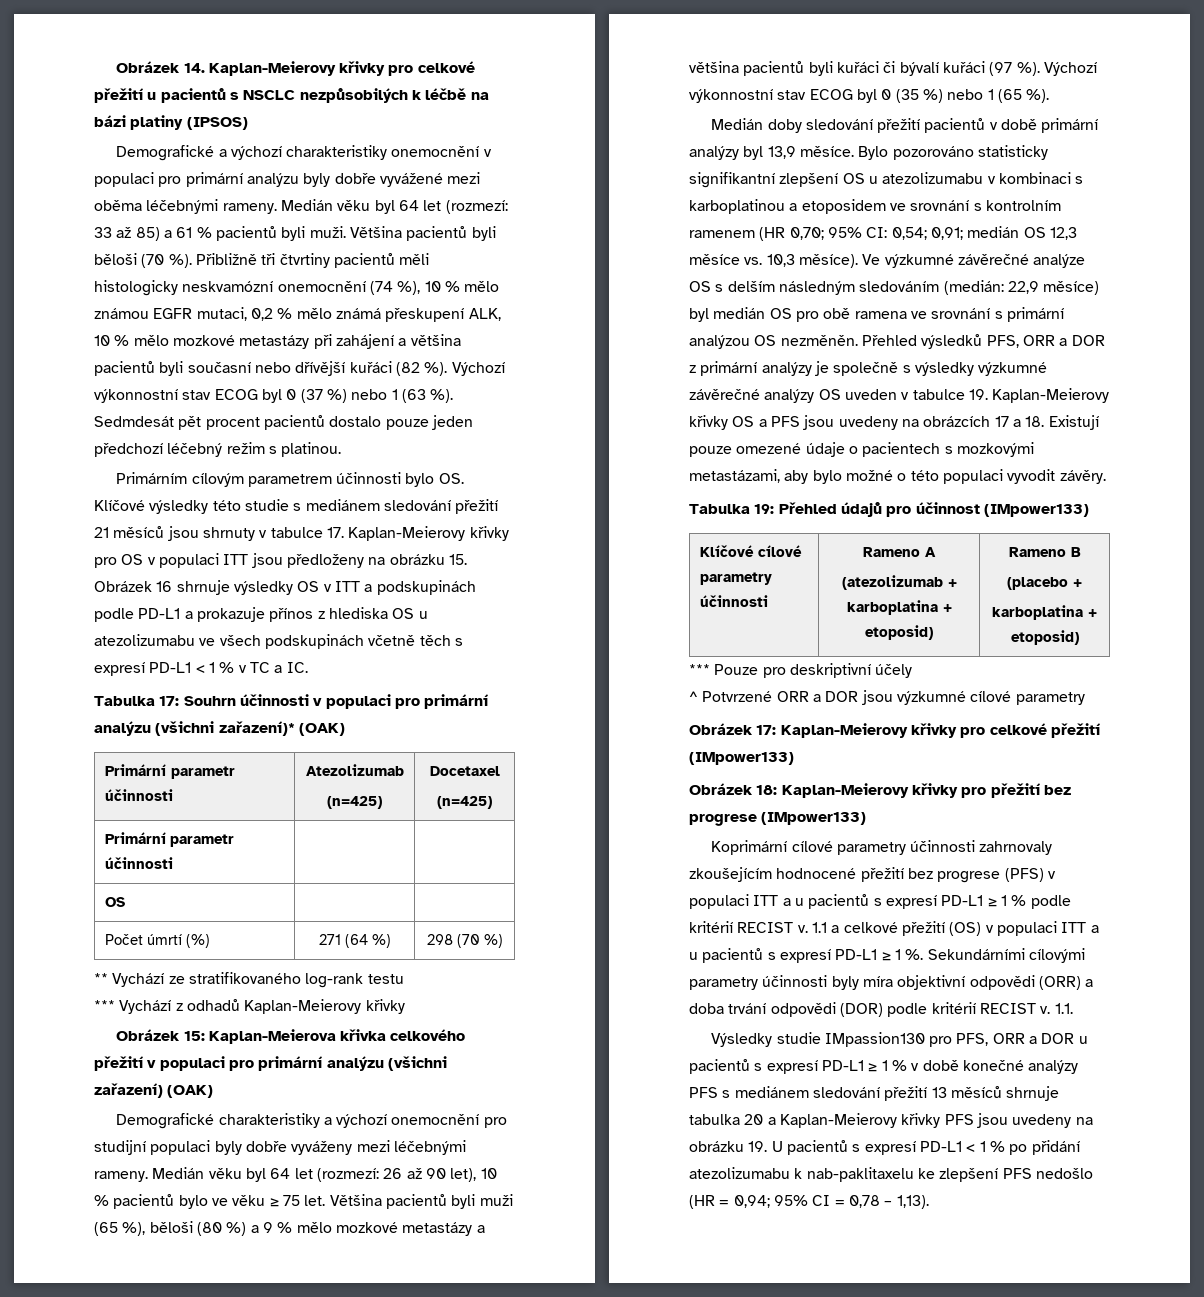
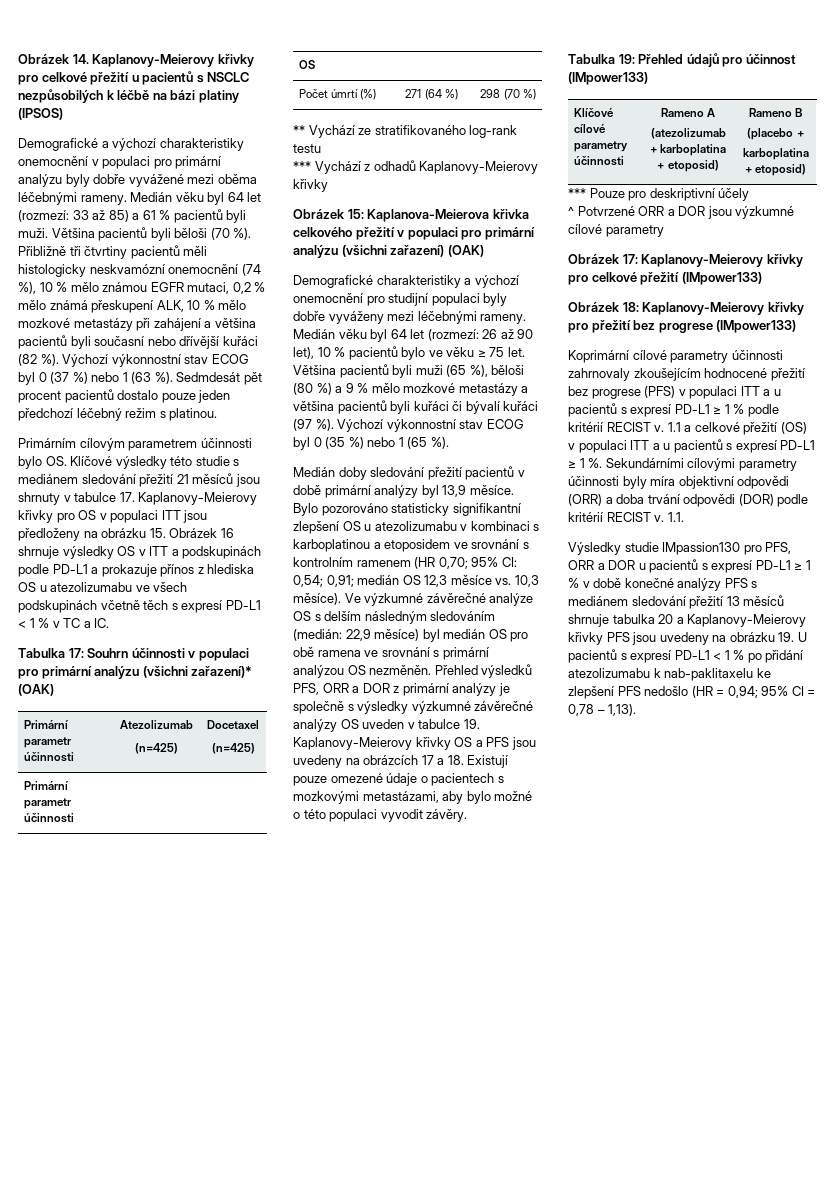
[208,61,336,76] Kaplan-Meierovy -> [92,54,215,67] Kaplanovy-Meierovy
[348,526,466,541] Kaplan-Meierovy -> [138,492,258,505] Kaplanovy-Meierovy
[244,999,362,1014] Kaplan-Meierovy -> [419,161,539,174] Kaplanovy-Meierovy
[208,1029,336,1044] Kaplan-Meierova -> [367,209,490,222] Kaplanova-Meierova
[992,388,1110,403] Kaplan-Meierovy -> [293,737,412,750] Kaplanovy-Meierovy
[780,723,908,738] Kaplan-Meierovy -> [641,254,764,267] Kaplanovy-Meierovy
[781,783,909,798] Kaplan-Meierovy -> [642,302,765,315] Kaplanovy-Meierovy
[779,1113,897,1128] Kaplan-Meierovy -> [687,614,807,627] Kaplanovy-Meierovy

